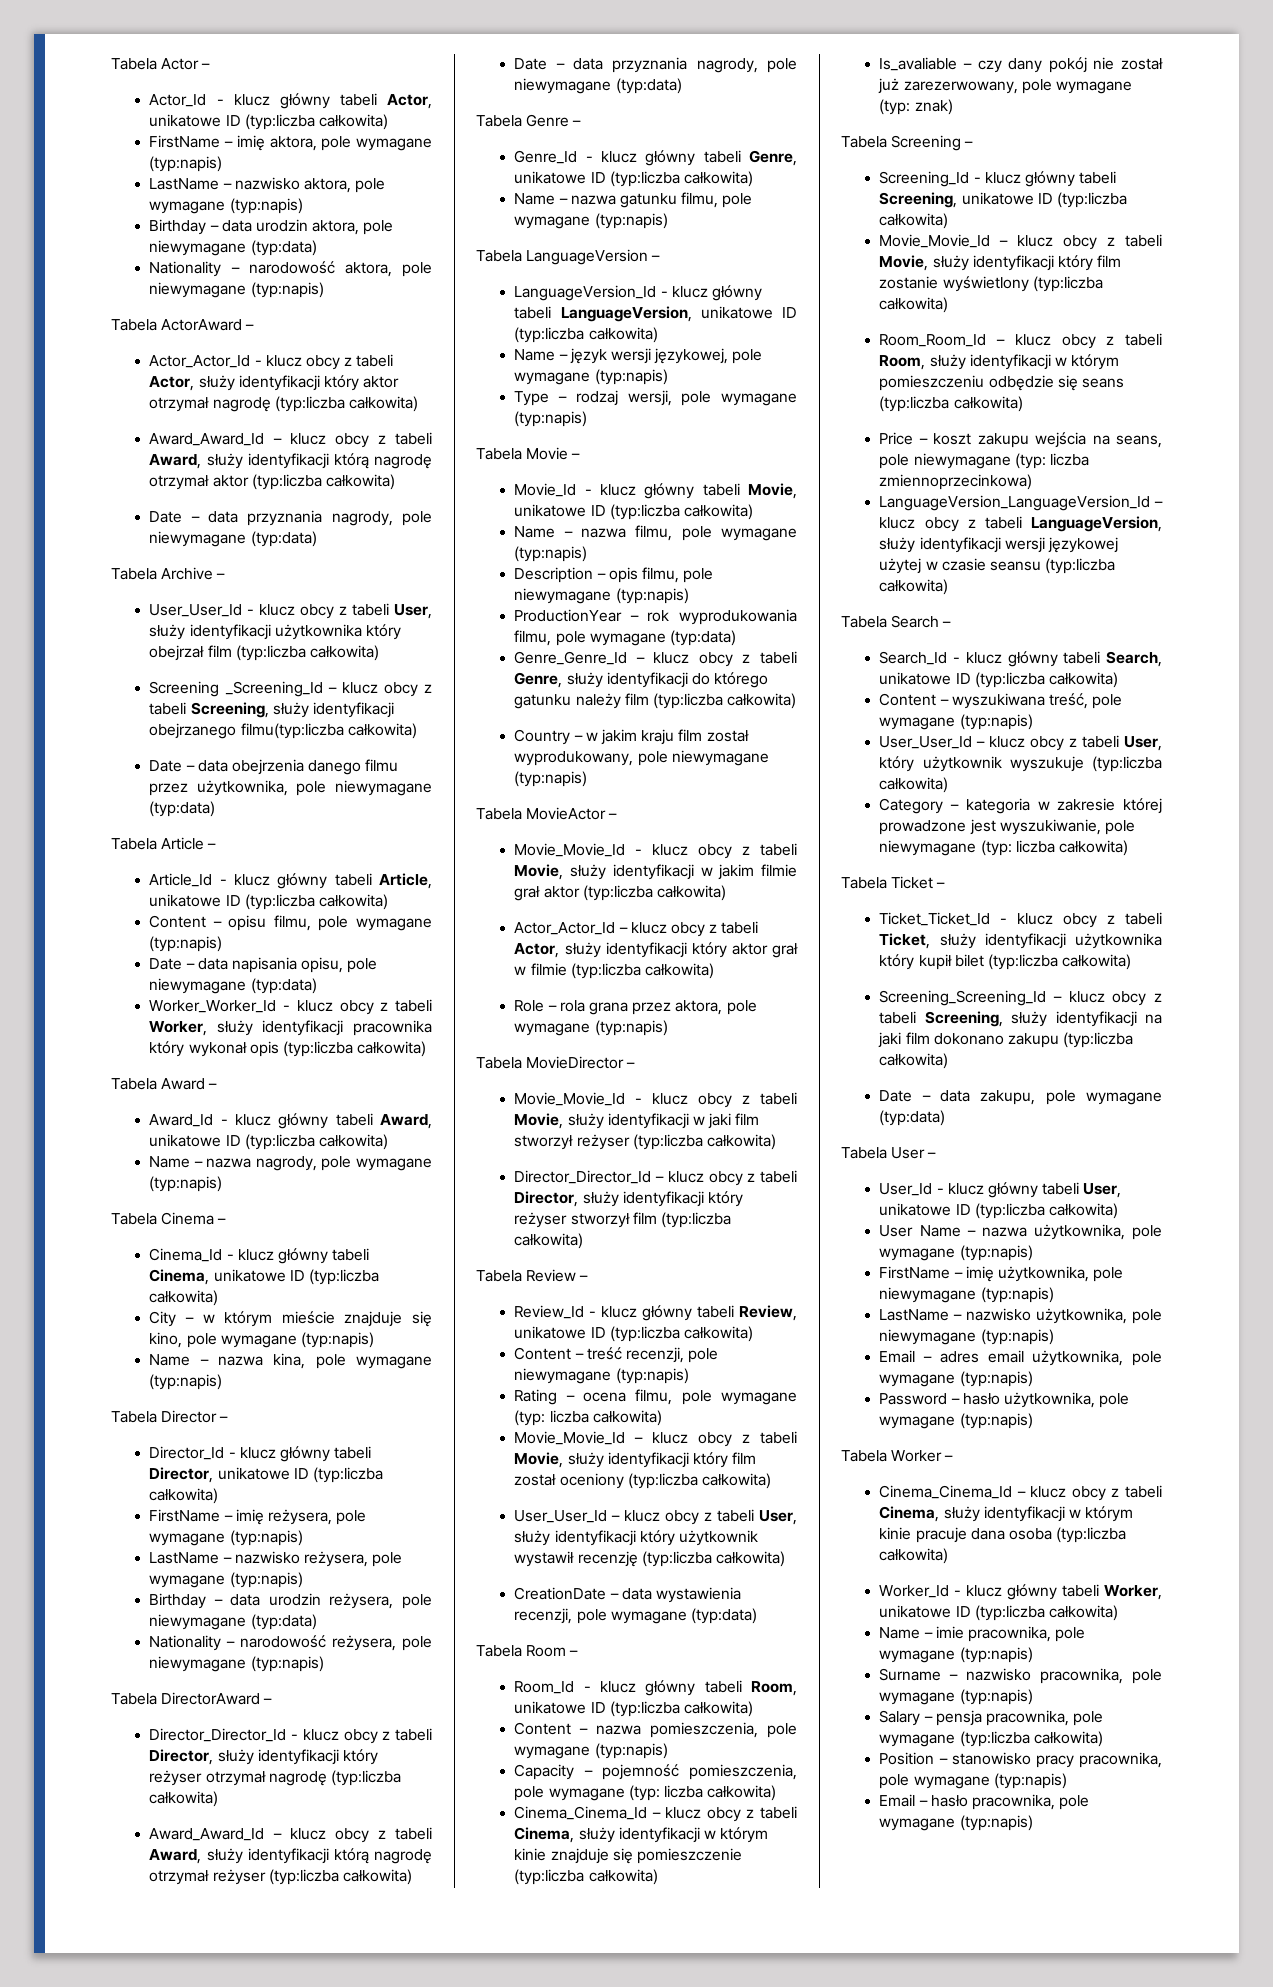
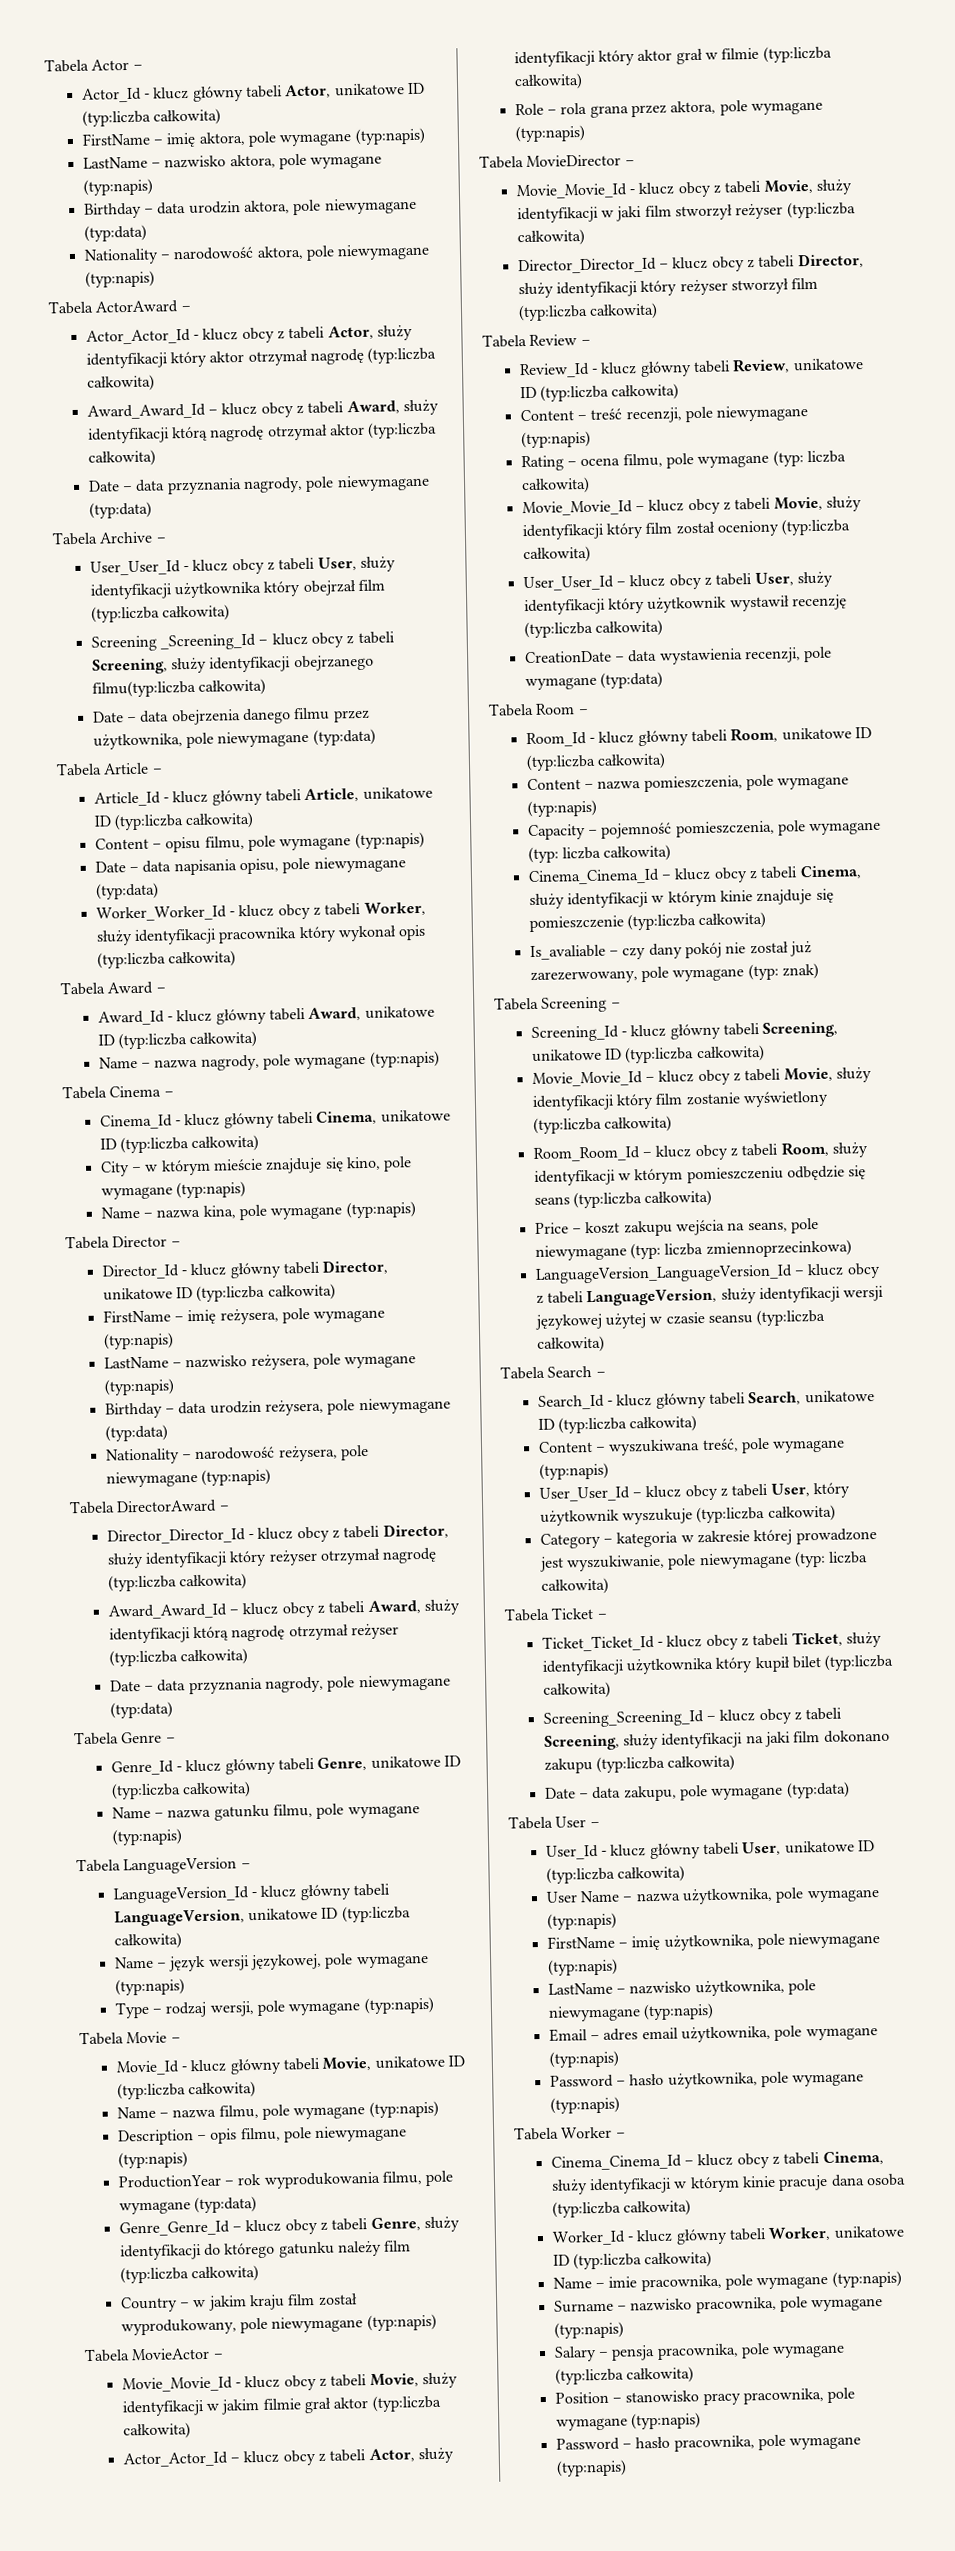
[879,1794,916,1807] Email -> [555,2437,620,2451] Password

